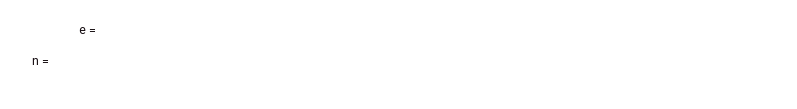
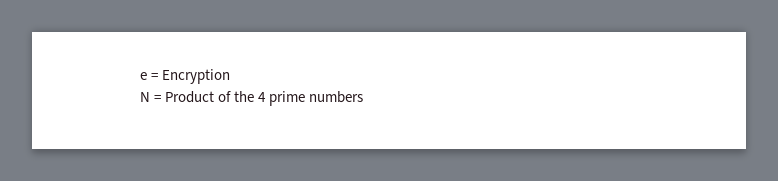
[32,58,50,65] // n = -> [161,69,230,84] [139,91,363,106] Encryption // N = Product of the 4 prime numbers

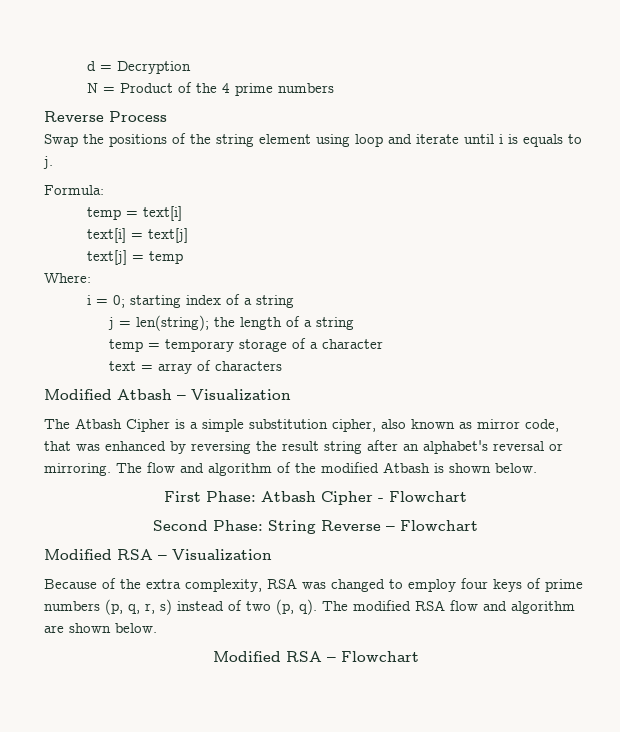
[139,69,230,84] e = Encryption -> [87,61,192,74] d = Decryption
(363, 97) none -> [44,111,167,122] [44,133,582,147] [43,156,53,169] [44,185,104,195] [87,206,183,221] [87,228,189,243] [87,250,184,265] [44,273,91,283] [87,294,295,308] [107,315,354,331] [108,338,383,352] [108,360,282,374] [44,389,291,401] [44,418,559,432] [44,440,563,454] [44,462,537,476] [164,491,467,505] [153,520,478,534] [44,549,272,561] [44,578,583,592] [44,599,575,615] [44,623,157,633] [212,651,419,662] // Reverse Process // Swap the positions of the string element using loop and iterate until i is equals to j. // Formula: // temp = text[i] // text[i] = text[j] // text[j] = temp // Where: // i = 0; starting index of a string // j = len(string); the length of a string // temp = temporary storage of a character // text = array of characters // Modified Atbash – Visualization // The Atbash Cipher is a simple substitution cipher, also known as mirror code, that was enhanced by reversing the result string after an alphabet's reversal or mirroring. The flow and algorithm of the modified Atbash is shown below. // First Phase: Atbash Cipher - Flowchart // Second Phase: String Reverse – Flowchart // Modified RSA – Visualization // Because of the extra complexity, RSA was changed to employ four keys of prime numbers (p, q, r, s) instead of two (p, q). The modified RSA flow and algorithm are shown below. // Modified RSA – Flowchart

